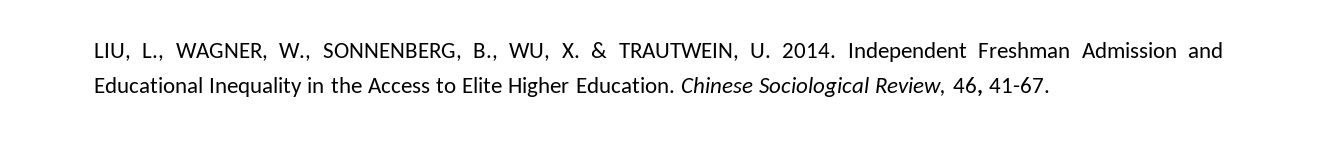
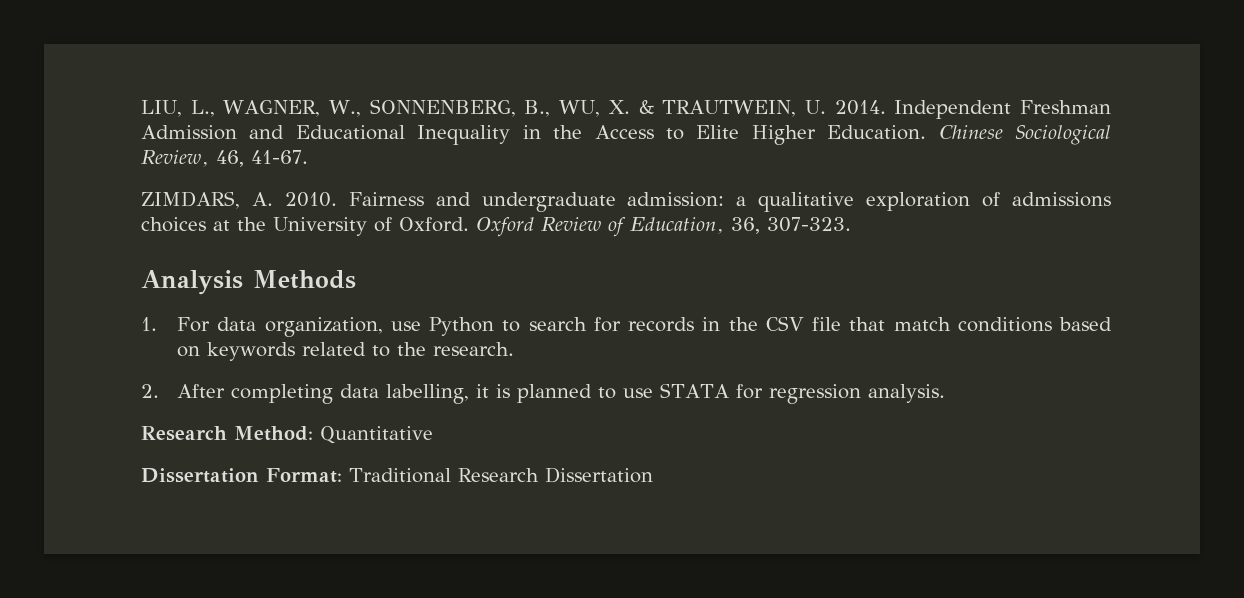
(1050, 85) none -> [141,191,1111,212] [141,217,851,237] [141,270,356,295] [141,316,1113,337] [177,342,515,361] [141,383,946,404] [141,426,433,444] [141,467,653,483] // ZIMDARS, A. 2010. Fairness and undergraduate admission: a qualitative exploration of admissions choices at the University of Oxford. Oxford Review of Education, 36, 307-323. // Analysis Methods // 1. For data organization, use Python to search for records in the CSV file that match conditions based on keywords related to the research. // 2. After completing data labelling, it is planned to use STATA for regression analysis. // Research Method: Quantitative // Dissertation Format: Traditional Research Dissertation

